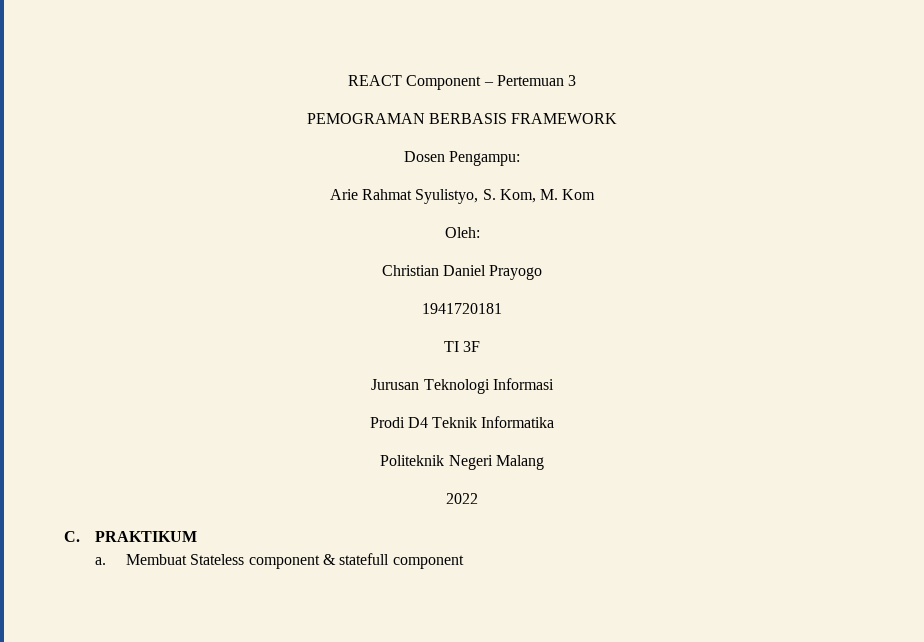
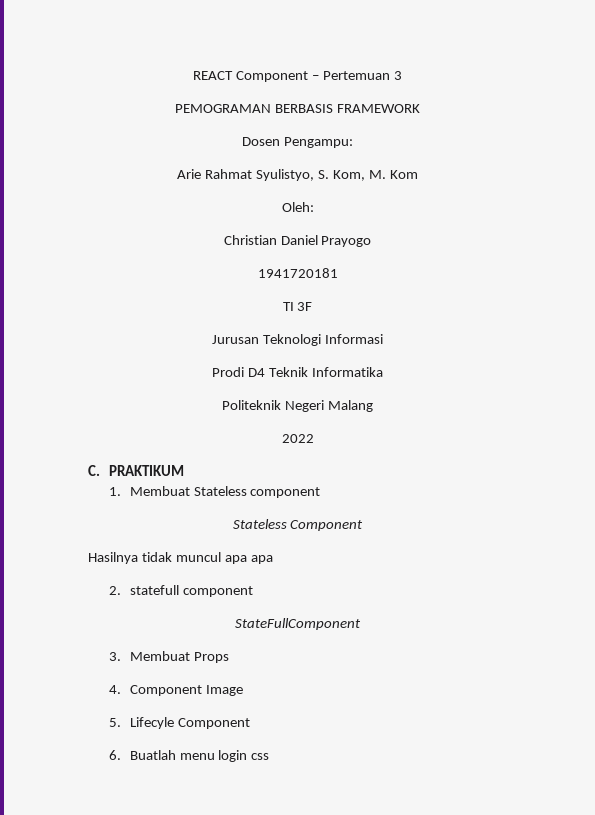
[95,557,107,565] a. -> [108,487,121,496] 1.
[323,553,464,569] & statefull component -> [232,519,364,531] [87,552,273,564] [108,585,253,597] [235,618,361,630] [108,651,229,663] [108,685,243,696] [108,717,250,729] [108,750,270,762] // Stateless Component // Hasilnya tidak muncul apa apa // 2. statefull component // StateFullComponent // 3. Membuat Props // 4. Component Image // 5. Lifecyle Component // 6. Buatlah menu login css

